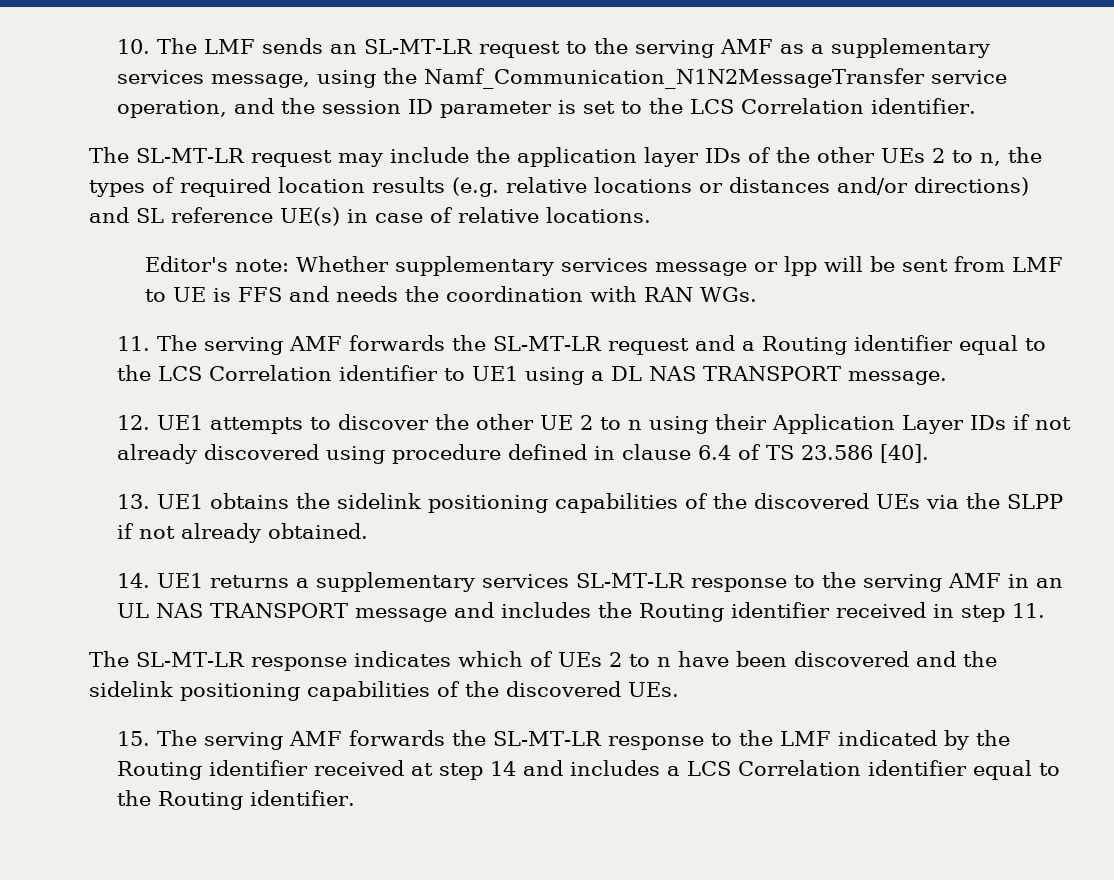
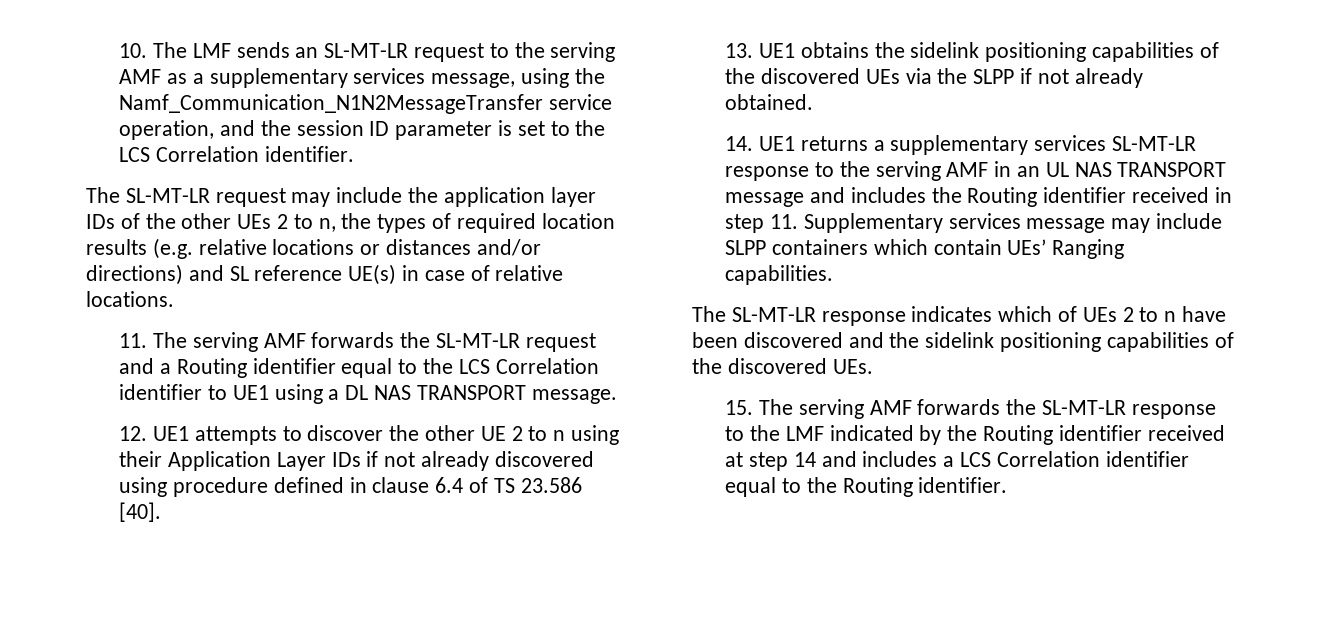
[145,256,1064,276] [145,286,758,302] // Editor's note: Whether supplementary services message or lpp will be sent from LMF to UE is FFS and needs the coordination with RAN WGs. -> (174, 299) none
(1046, 610) none -> [803,213,1222,233] [725,239,1125,259] [725,265,834,285] Supplementary services message may include SLPP containers which contain UEs’ Ranging capabilities.

